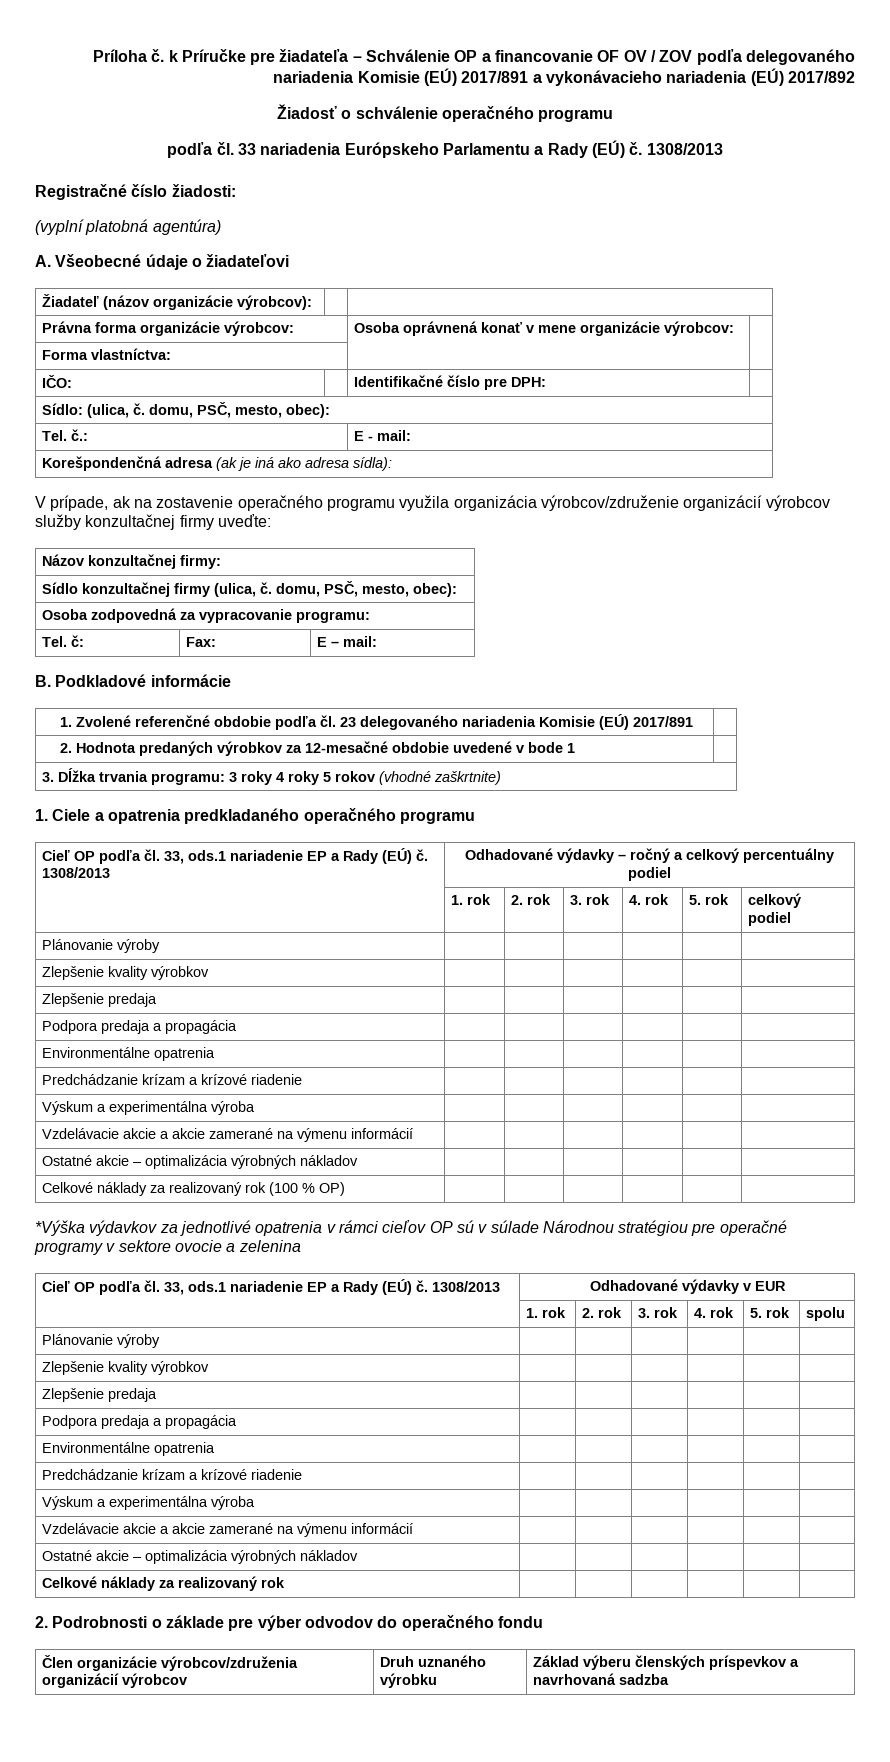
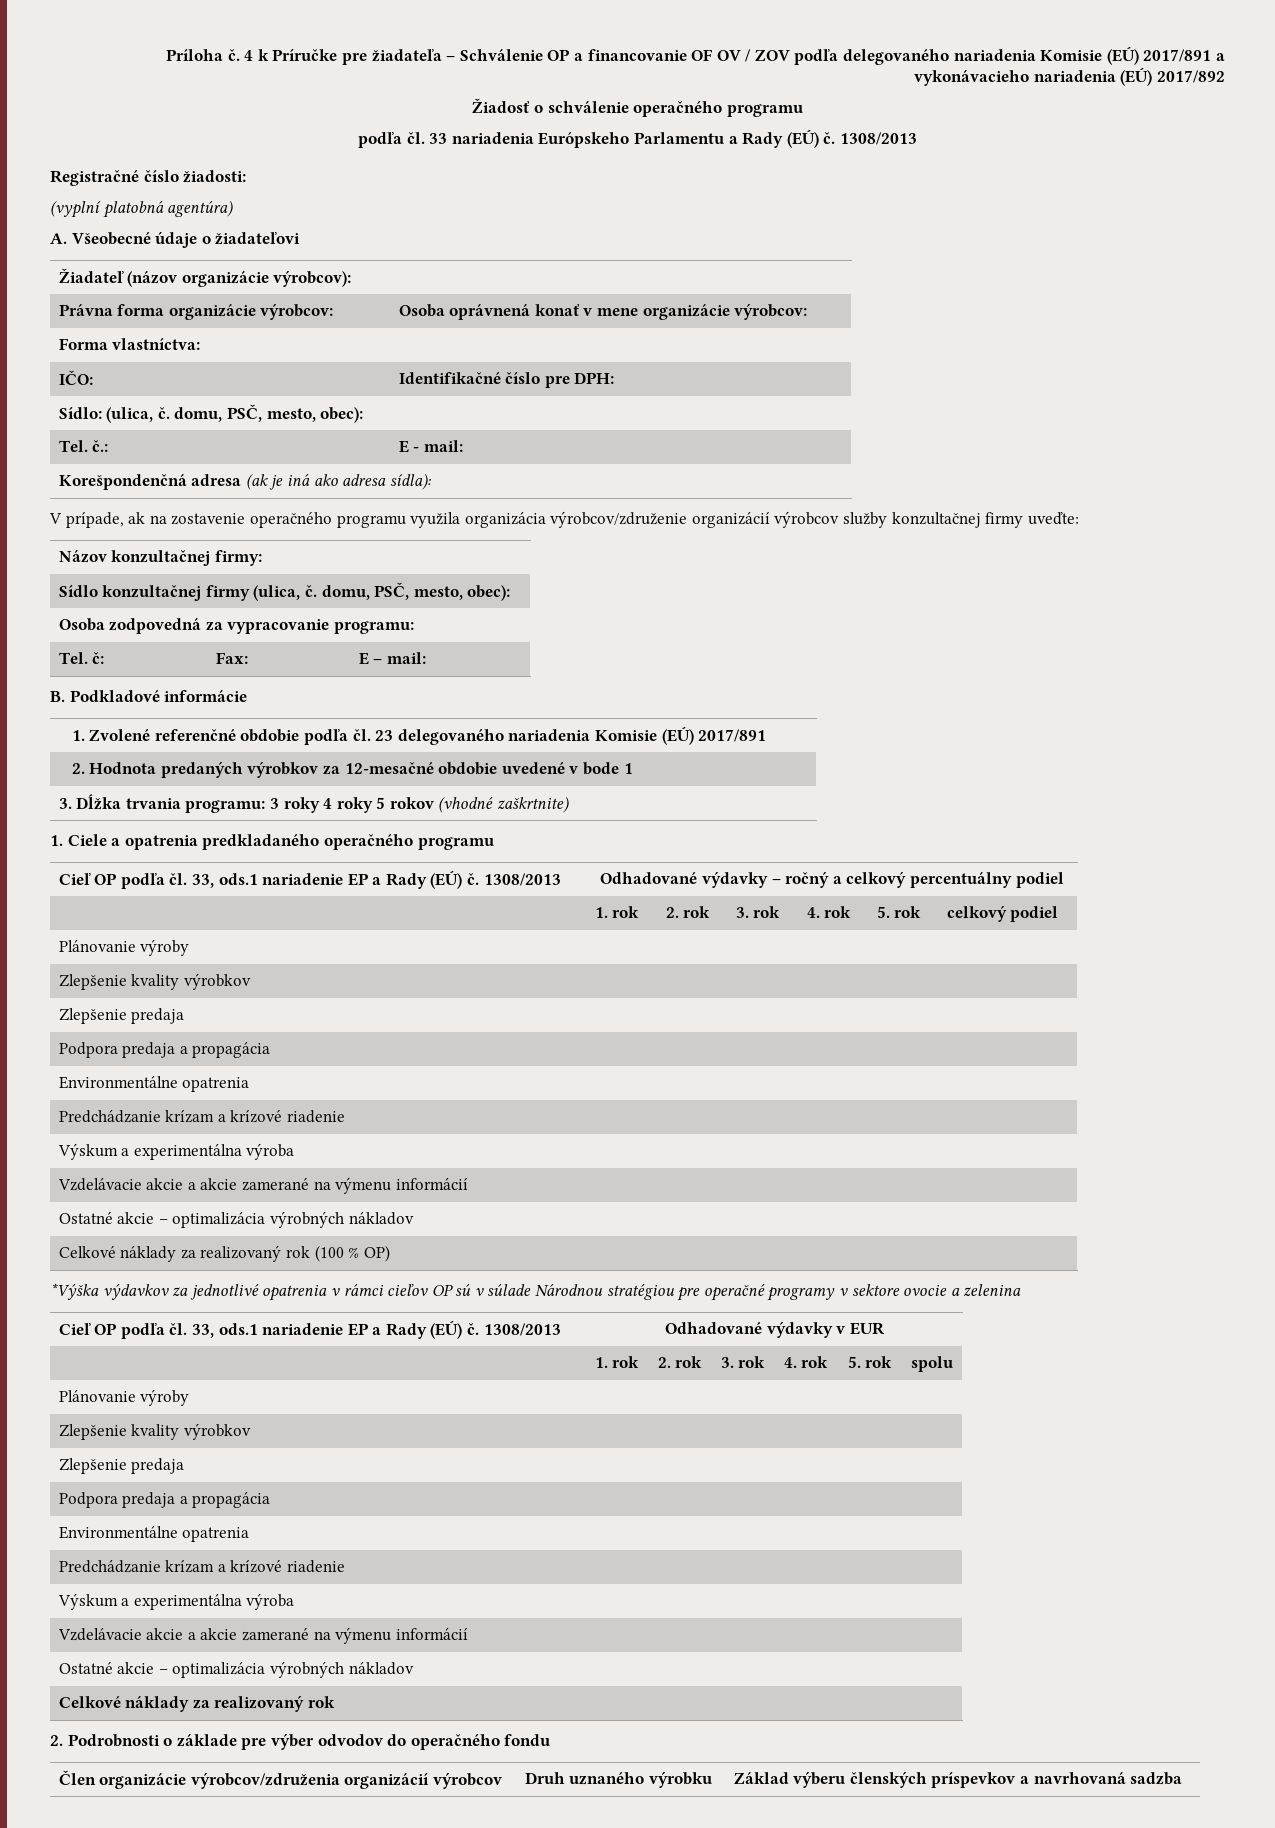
(165, 55) none -> [244,50,254,61] 4

